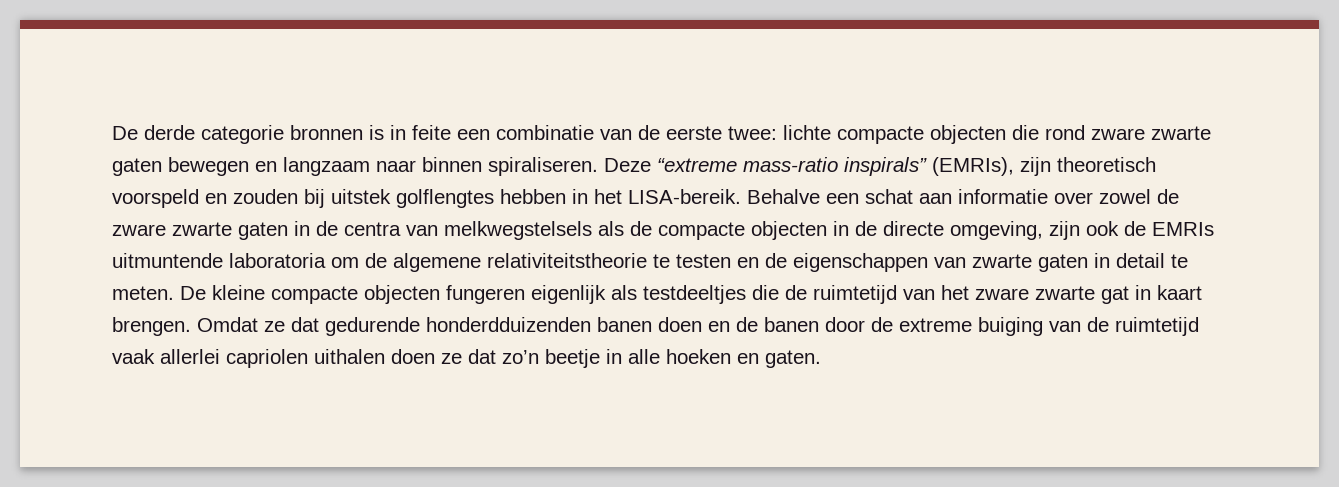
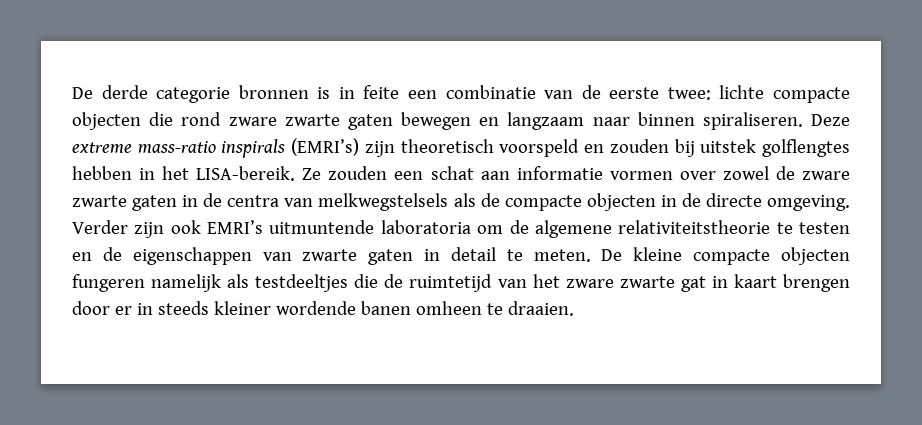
[657,157,1014,176] “extreme mass-ratio inspirals” (EMRIs), -> [72,138,360,158] extreme mass-ratio inspirals (EMRI’s)
[747,189,820,204] Behalve -> [302,166,388,180] Ze zouden
(1048, 196) none -> [609,171,673,180] vormen
[950,221,1214,240] omgeving, zijn ook de EMRIs -> [766,195,850,211] [72,220,264,238] omgeving. Verder zijn ook EMRI’s
[531,285,606,304] eigenlijk -> [151,274,222,292] namelijk
[112,317,1199,336] [112,349,821,368] brengen. Omdat ze dat gedurende honderdduizenden banen doen en de banen door de extreme buiging van de ruimtetijd vaak allerlei capriolen uithalen doen ze dat zo’n beetje in alle hoeken en gaten. -> [782,274,850,292] [72,301,574,316] brengen door er in steeds kleiner wordende banen omheen te draaien.

